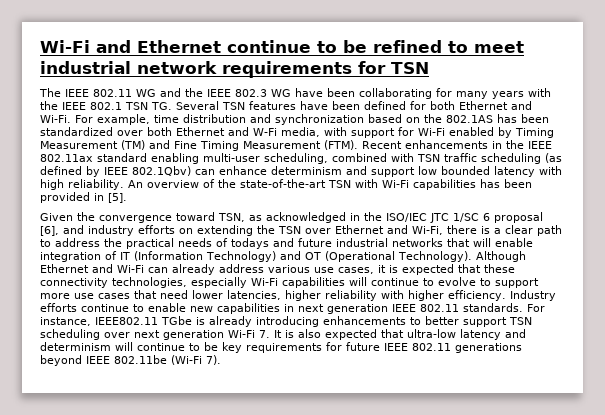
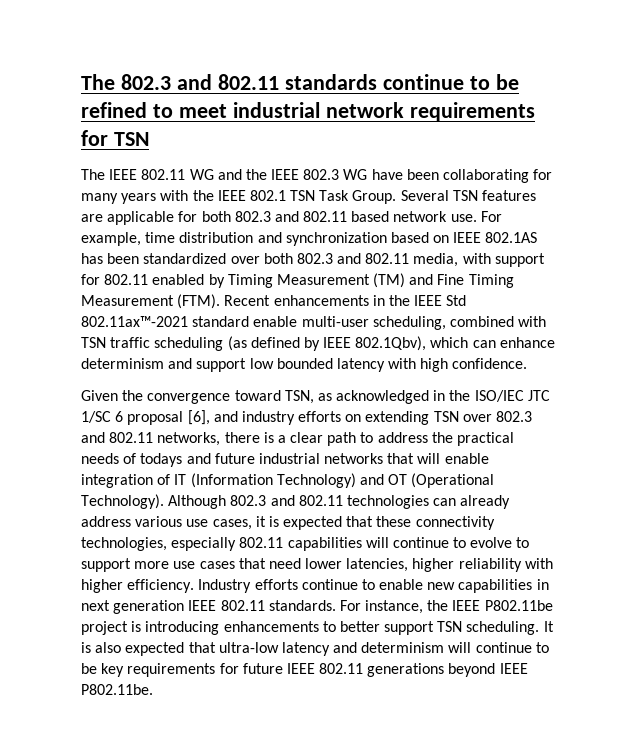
[40,40,221,53] Wi-Fi and Ethernet -> [81,74,377,90] The 802.3 and 802.11 standards
[151,102,172,110] TG. -> [319,190,397,204] Task Group.
[300,101,532,110] [40,115,71,123] have been defined for both Ethernet and Wi-Fi. -> [81,211,477,225] are applicable for both 802.3 and 802.11 based network use.
[424,114,442,123] the -> [453,232,482,243] IEEE
[176,127,277,136] Ethernet and W-Fi -> [296,253,410,264] 802.3 and 802.11
[418,128,445,136] Wi-Fi -> [104,274,149,285] 802.11
[40,153,199,164] 802.11ax standard enabling -> [446,295,467,306] [81,316,298,327] Std 802.11ax™-2021 standard enable
[132,166,191,176] 802.1Qbv) -> [355,336,469,351] 802.1Qbv), which
[68,179,532,190] [40,192,127,203] reliability. An overview of the state-of-the-art TSN with Wi-Fi capabilities has been provided in [5]. -> [452,358,528,369] confidence.
[257,225,275,234] the -> (430, 418) none
[335,225,443,235] Ethernet and Wi-Fi, -> [496,411,533,422] [81,432,221,446] 802.3 and 802.11 networks,
[40,264,144,273] Ethernet and Wi-Fi -> [230,495,429,509] 802.3 and 802.11 technologies
[251,278,278,286] Wi-Fi -> [239,537,284,548] 802.11
[95,316,252,327] IEEE802.11 TGbe is already -> [427,600,553,611] [81,621,142,635] the IEEE P802.11be project is
[40,329,270,340] scheduling over next generation Wi-Fi 7. -> [466,621,540,635] scheduling.
[114,355,221,365] 802.11be (Wi-Fi 7). -> [81,684,153,695] P802.11be.

